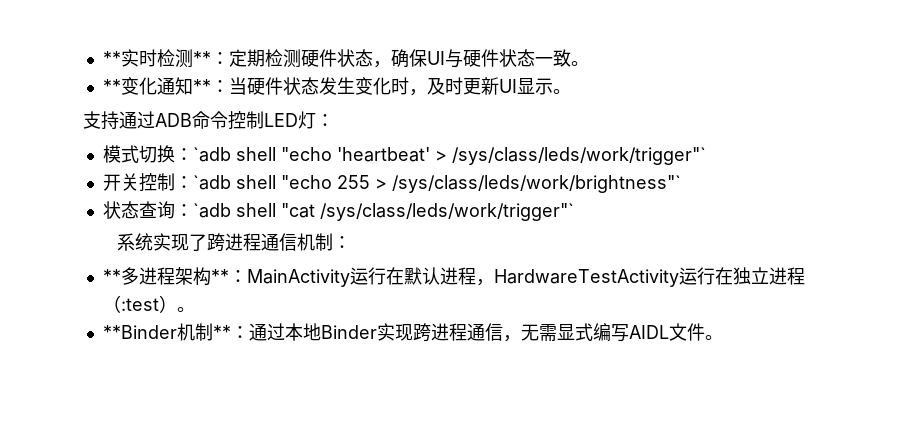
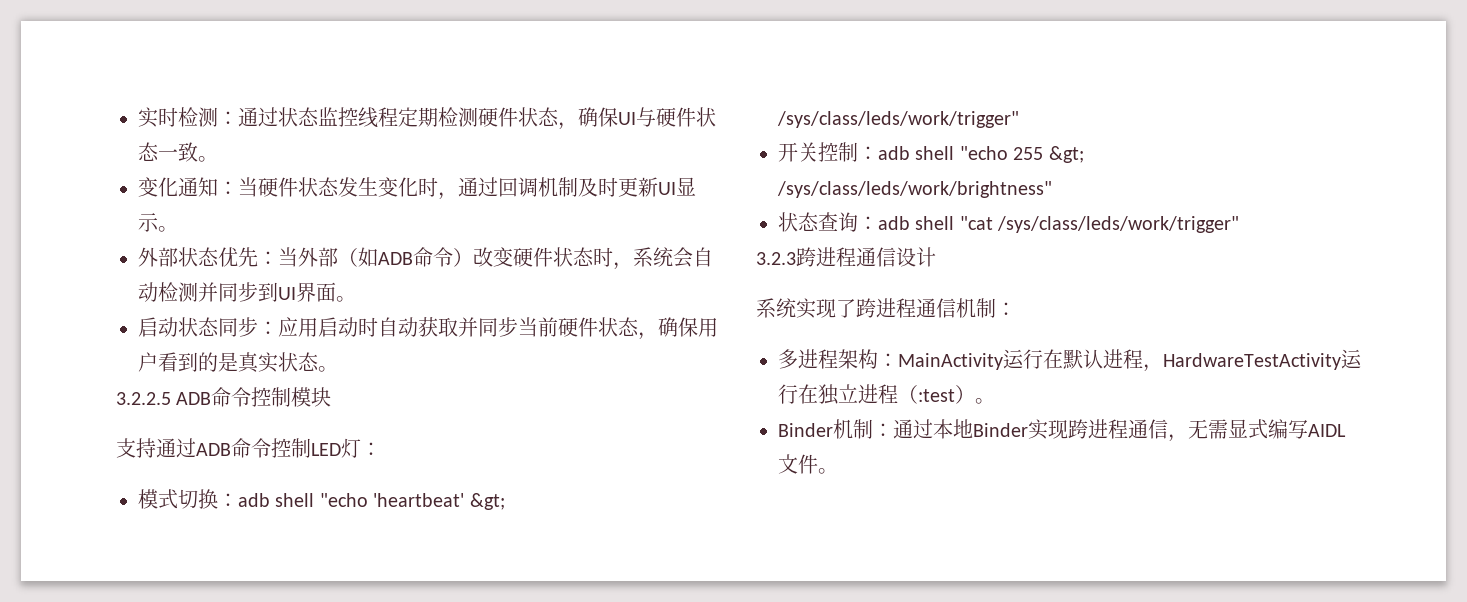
[102,51,121,65] ** -> (138, 117) none
[192,51,229,65] **： -> [218,107,398,128] ：通过状态监控线程
[102,79,121,93] ** -> (218, 159) none
[192,79,211,93] ** -> (218, 187) none
(427, 92) none -> [458,177,578,197] 通过回调机制
(571, 91) none -> [138,247,713,270] [138,282,356,302] [138,317,718,340] [138,352,338,373] [116,387,332,407] // 外部状态优先：当外部（如ADB命令）改变硬件状态时，系统会自动检测并同步到UI界面。 // 启动状态同步：应用启动时自动获取并同步当前硬件状态，确保用户看到的是真实状态。 // 3.2.2.5 ADB命令控制模块
[192,147,231,162] `adb -> [238,493,270,507] adb
[434,147,706,165] > /sys/class/leds/work/trigger"` -> [469,493,505,510] [777,111,1019,128] &gt; /sys/class/leds/work/trigger"
[192,175,231,190] `adb -> [878,146,910,160] adb
[374,175,681,193] > /sys/class/leds/work/brightness"` -> [1048,146,1084,163] [777,181,1052,198] &gt; /sys/class/leds/work/brightness"
[192,203,231,218] `adb -> [878,216,910,230] adb
[319,203,574,221] /sys/class/leds/work/trigger"` -> [997,216,1240,233] [756,247,936,267] /sys/class/leds/work/trigger" // 3.2.3跨进程通信设计
[102,269,121,283] ** -> (1016, 309) none
[210,269,229,283] ** -> (878, 359) none
[102,323,231,341] **Binder机制** -> [778,419,873,439] Binder机制

